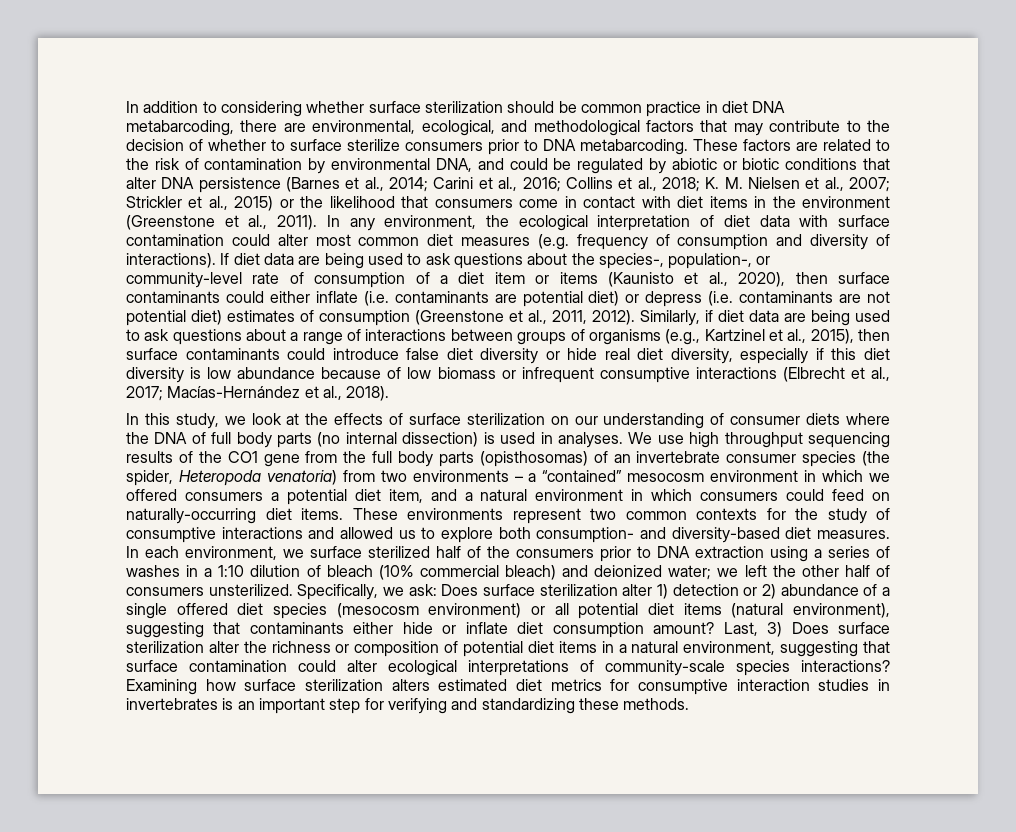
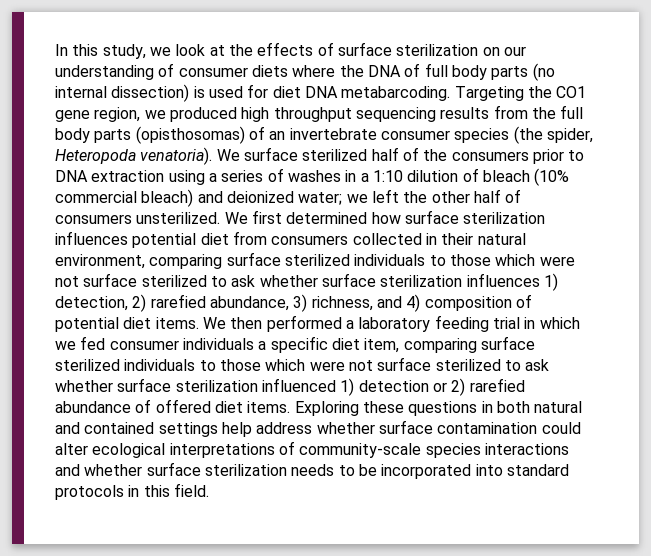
[126,101,786,117] [126,120,890,136] [126,139,890,155] [126,158,890,174] [126,177,891,193] [126,196,891,211] [126,215,890,231] [126,234,890,250] [126,253,771,269] [126,272,890,288] [126,291,891,307] [126,310,890,326] [126,329,891,345] [126,348,890,364] [126,367,890,383] [126,386,390,401] [126,413,139,425] In addition to considering whether surface sterilization should be common practice in diet DNA metabarcoding, there are environmental, ecological, and methodological factors that may contribute to the decision of whether to surface sterilize consumers prior to DNA metabarcoding. These factors are related to the risk of contamination by environmental DNA, and could be regulated by abiotic or biotic conditions that alter DNA persistence (Barnes et al., 2014; Carini et al., 2016; Collins et al., 2018; K. M. Nielsen et al., 2007; Strickler et al., 2015) or the likelihood that consumers come in contact with diet items in the environment (Greenstone et al., 2011). In any environment, the ecological interpretation of diet data with surface contamination could alter most common diet measures (e.g. frequency of consumption and diversity of interactions). If diet data are being used to ask questions about the species-, population-, or community-level rate of consumption of a diet item or items (Kaunisto et al., 2020), then surface contaminants could either inflate (i.e. contaminants are potential diet) or depress (i.e. contaminants are not potential diet) estimates of consumption (Greenstone et al., 2011, 2012). Similarly, if diet data are being used to ask questions about a range of interactions between groups of organisms (e.g., Kartzinel et al., 2015), then surface contaminants could introduce false diet diversity or hide real diet diversity, especially if this diet diversity is low abundance because of low biomass or infrequent consumptive interactions (Elbrecht et al., 2017; Macías-Hernández et al., 2018). // In -> [55,44,68,56] In
[540,432,890,448] [126,451,300,467] in analyses. We use high throughput sequencing results of the CO1 gene -> [247,84,587,101] [55,107,490,122] for diet DNA metabarcoding. Targeting the CO1 gene region, we produced high throughput sequencing results
[266,470,890,485] [126,489,891,505] [126,508,890,524] [126,527,890,543] [126,546,304,560] venatoria) from two environments – a “contained” mesocosm environment in which we offered consumers a potential diet item, and a natural environment in which consumers could feed on naturally-occurring diet items. These environments represent two common contexts for the study of consumptive interactions and allowed us to explore both consumption- and diversity-based diet measures. In each environment, we -> [140,147,240,165] venatoria). We
[297,584,653,600] Specifically, we ask: Does surface sterilization alter -> [224,210,546,224] [55,231,526,248] [55,252,575,269] [55,273,558,291] [55,294,532,312] [55,315,580,332] [55,336,535,353] [55,357,550,371] [55,378,336,392] We first determined how surface sterilization influences potential diet from consumers collected in their natural environment, comparing surface sterilized individuals to those which were not surface sterilized to ask whether surface sterilization influences 1) detection, 2) rarefied abundance, 3) richness, and 4) composition of potential diet items. We then performed a laboratory feeding trial in which we fed consumer individuals a specific diet item, comparing surface sterilized individuals to those which were not surface sterilized to ask whether surface sterilization influenced
(776, 591) none -> [469,378,525,392] rarefied
[881,587,890,596] [126,603,890,619] [126,622,890,638] [126,641,891,657] a single offered diet species (mesocosm environment) or all potential diet items (natural environment), suggesting that contaminants either hide or inflate diet consumption amount? Last, 3) Does surface sterilization alter the richness or composition of potential diet items in a natural environment, suggesting that -> [155,399,583,416] [55,422,375,437] offered diet items. Exploring these questions in both natural and contained settings help address whether
[801,660,890,672] [126,679,890,695] [126,698,690,714] interactions? Examining how surface sterilization alters estimated diet metrics for consumptive interaction studies in invertebrates is an important step for verifying and standardizing these methods. -> [484,443,569,455] [55,462,569,479] [55,483,209,500] interactions and whether surface sterilization needs to be incorporated into standard protocols in this field.

